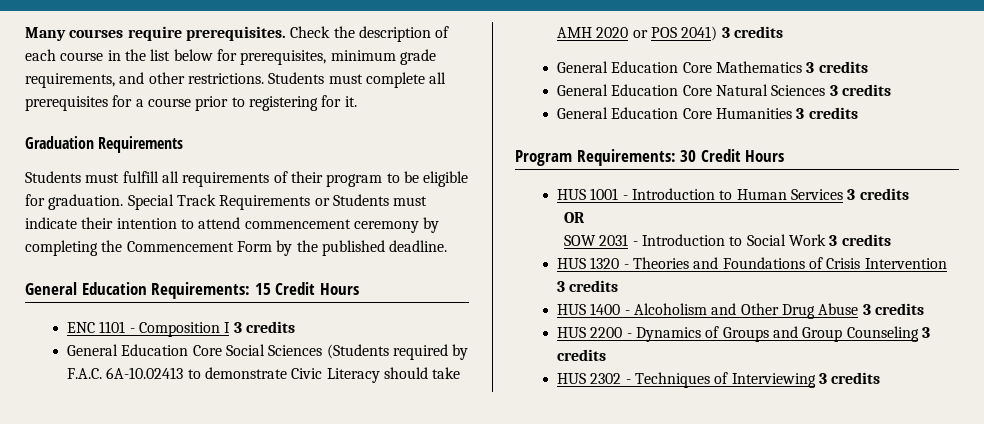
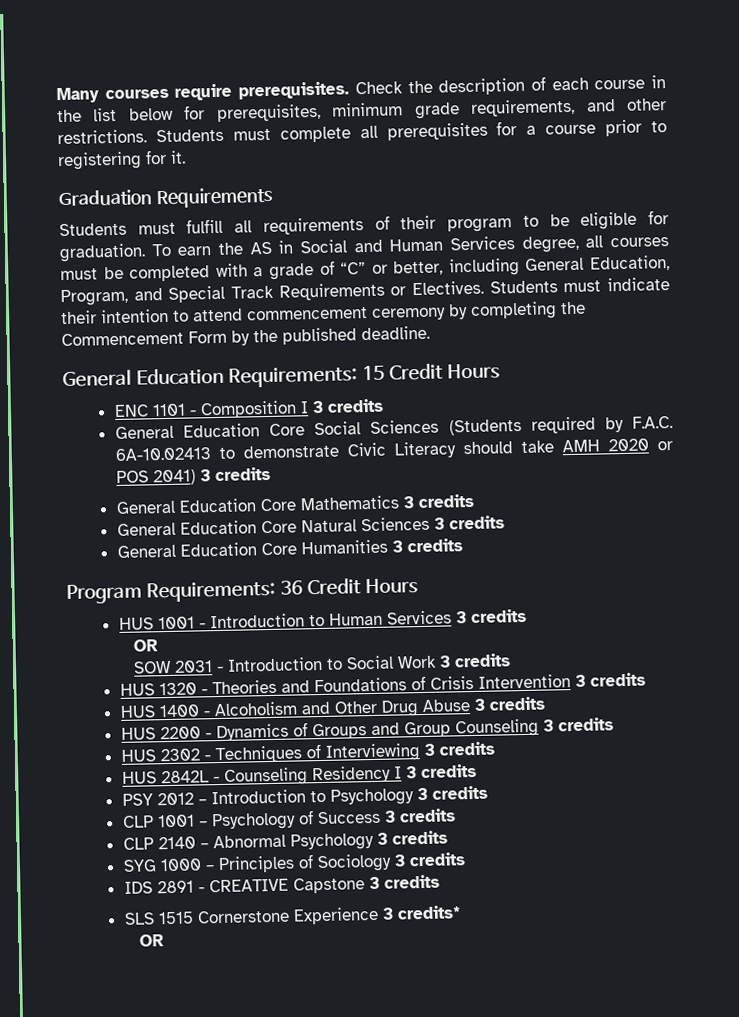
(124, 202) none -> [151,235,669,257] [60,255,670,282] [60,288,163,307] To earn the AS in Social and Human Services degree, all courses must be completed with a grade of “C” or better, including General Education, Program, and
(330, 202) none -> [412,280,484,296] Electives.
[680,150,697,162] 30 -> [279,580,303,595] 36
(881, 378) none -> [121,763,477,786] [121,785,488,806] [122,808,456,831] [122,830,448,851] [122,852,466,874] [123,874,440,894] [123,905,461,925] [139,934,165,947] // HUS 2842L - Counseling Residency I 3 credits // PSY 2012 – Introduction to Psychology 3 credits // CLP 1001 – Psychology of Success 3 credits // CLP 2140 – Abnormal Psychology 3 credits // SYG 1000 – Principles of Sociology 3 credits // IDS 2891 - CREATIVE Capstone 3 credits // SLS 1515 Cornerstone Experience 3 credits* // OR

